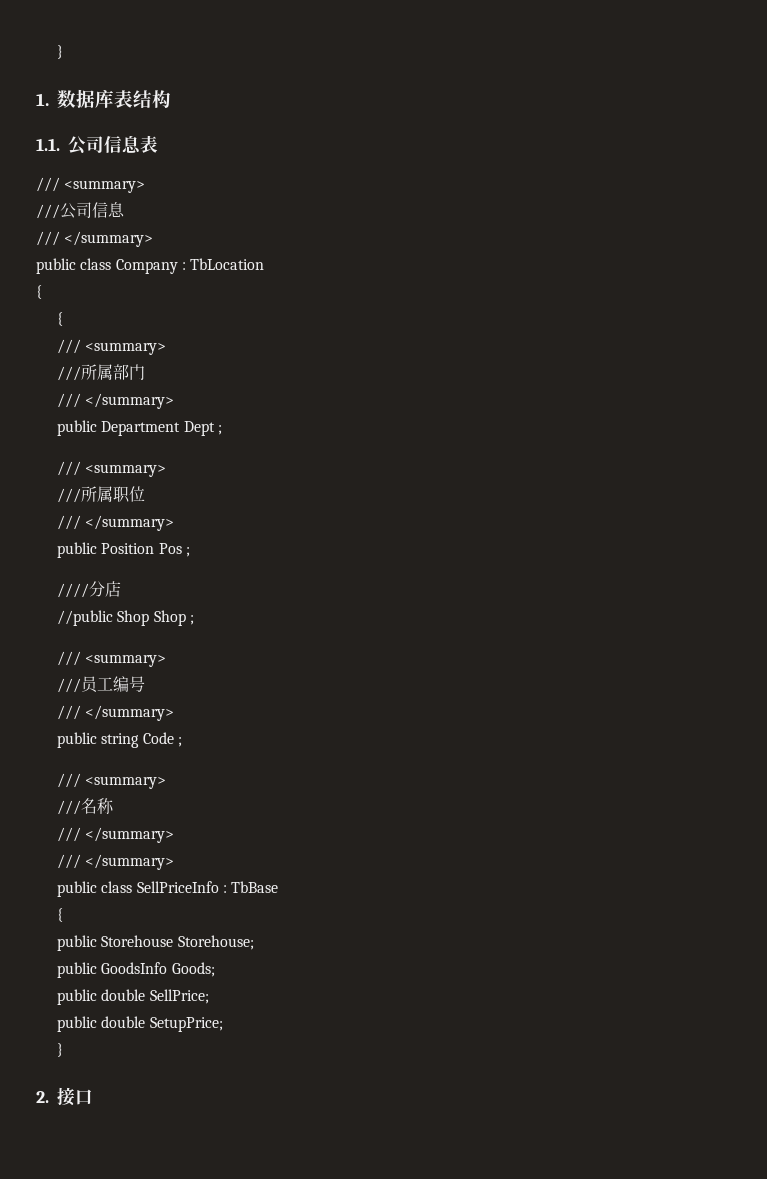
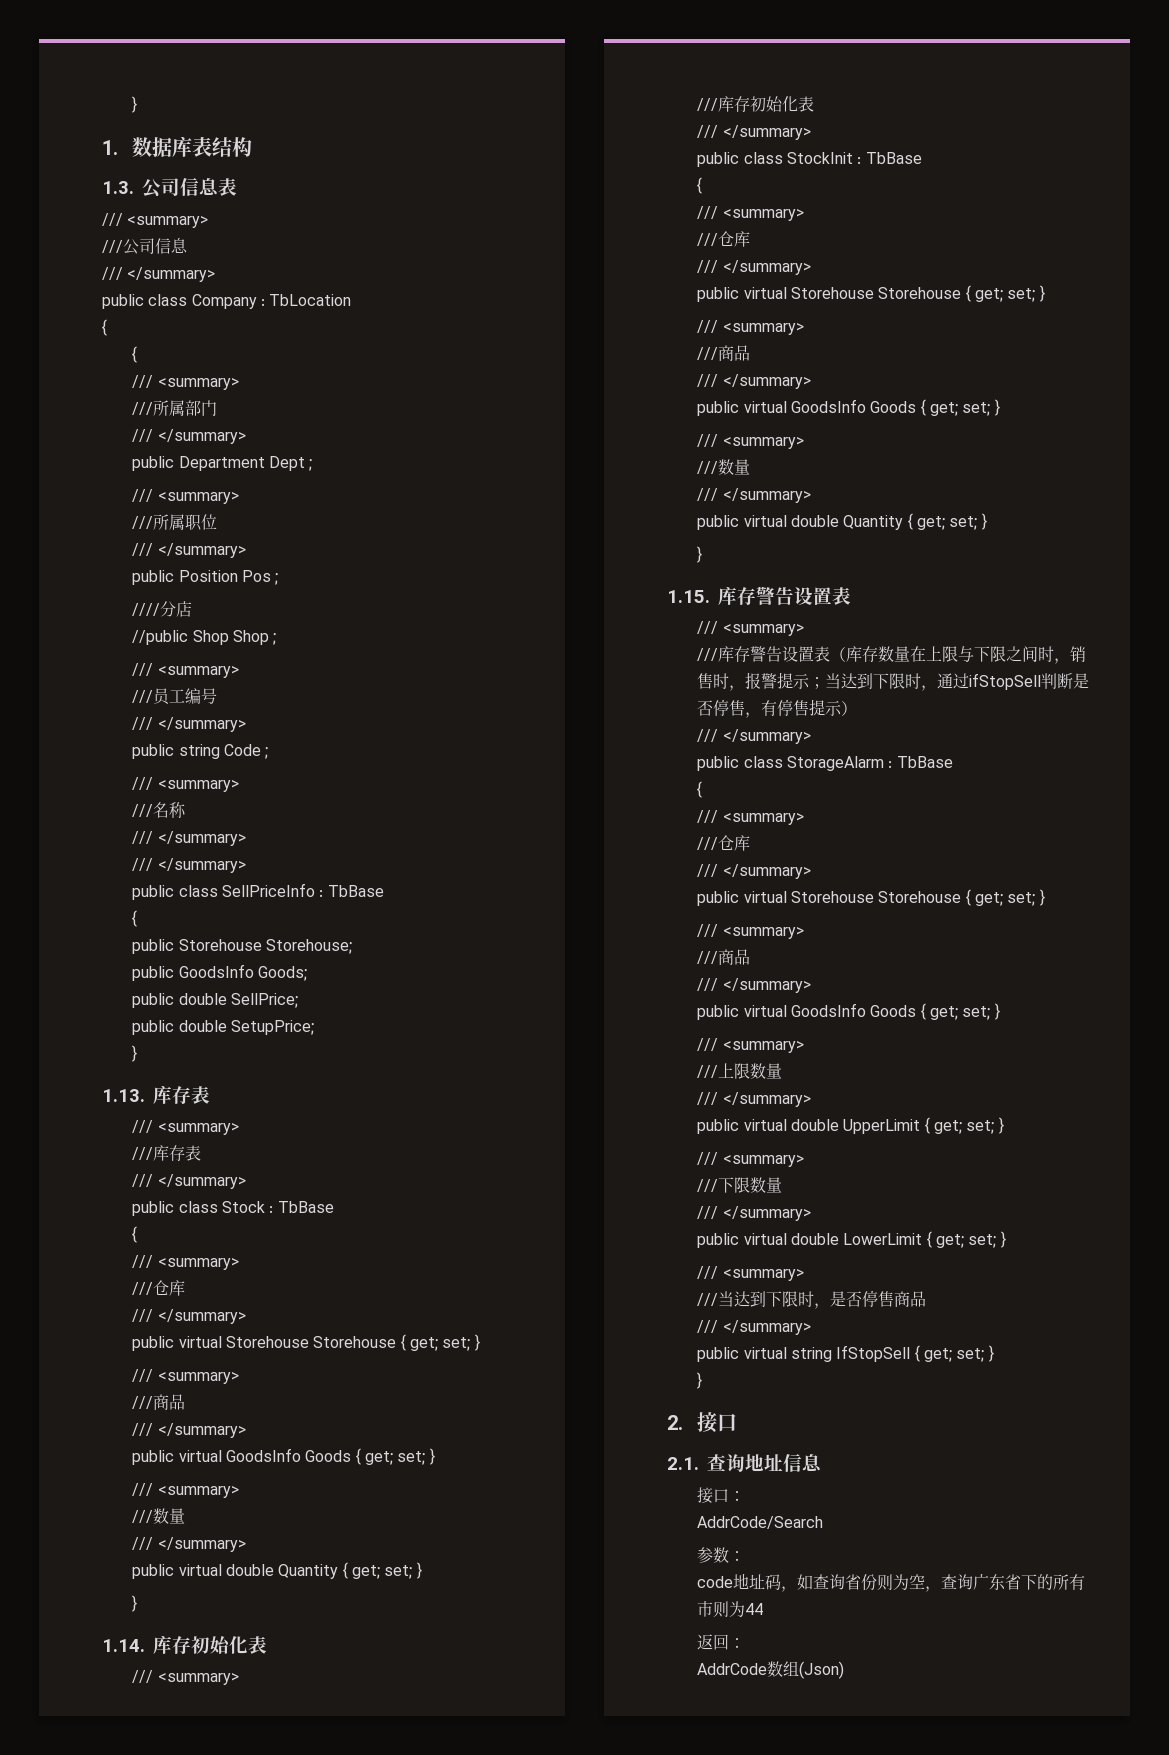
[36,138,60,151] 1.1. -> [102,181,134,194] 1.3.
[36,1087,93,1106] 2.接口 -> [102,1085,210,1104] [132,1120,239,1135] [132,1145,202,1161] [132,1174,246,1189] [132,1201,334,1216] [132,1226,138,1243] [132,1255,239,1270] [132,1280,186,1296] [132,1309,246,1324] [132,1334,480,1351] [132,1369,239,1384] [132,1394,186,1411] [132,1423,246,1438] [132,1448,435,1465] [132,1483,239,1498] [132,1508,186,1524] [132,1537,246,1552] [132,1562,422,1579] [132,1595,138,1612] [102,1635,267,1654] [132,1670,239,1685] [697,96,815,112] [697,125,811,140] [697,152,922,167] [697,177,703,194] [697,206,804,221] [697,231,751,247] [697,260,811,275] [697,285,1045,302] [697,320,804,335] [697,345,751,362] [697,374,811,389] [697,399,1000,416] [697,434,804,449] [697,459,751,475] [697,488,811,503] [697,513,987,530] [697,546,703,563] [667,586,851,605] [697,621,804,636] [697,646,1087,664] [697,672,1090,691] [697,699,858,718] [697,729,811,744] [697,756,953,771] [697,781,703,798] [697,810,804,825] [697,835,751,851] [697,864,811,879] [697,889,1045,906] [697,924,804,939] [697,949,751,966] [697,978,811,993] [697,1003,1000,1020] [697,1038,804,1053] [697,1063,783,1079] [697,1092,811,1107] [697,1117,1004,1134] [697,1152,804,1167] [697,1177,783,1193] [697,1206,811,1221] [697,1231,1006,1248] [697,1266,804,1281] [697,1290,927,1309] [697,1320,811,1335] [697,1345,994,1362] [697,1372,703,1389] [667,1412,738,1433] [667,1454,822,1472] [697,1487,746,1504] [697,1516,824,1529] [697,1547,746,1563] [697,1573,1086,1592] [697,1601,764,1618] [697,1634,746,1650] [697,1661,845,1679] 1.13.库存表 // /// <summary> // ///库存表 // /// </summary> // public class Stock : TbBase // { // /// <summary> // ///仓库 // /// </summary> // public virtual Storehouse Storehouse { get; set; } // /// <summary> // ///商品 // /// </summary> // public virtual GoodsInfo Goods { get; set; } // /// <summary> // ///数量 // /// </summary> // public virtual double Quantity { get; set; } // } // 1.14.库存初始化表 // /// <summary> // ///库存初始化表 // /// </summary> // public class StockInit : TbBase // { // /// <summary> // ///仓库 // /// </summary> // public virtual Storehouse Storehouse { get; set; } // /// <summary> // ///商品 // /// </summary> // public virtual GoodsInfo Goods { get; set; } // /// <summary> // ///数量 // /// </summary> // public virtual double Quantity { get; set; } // } // 1.15.库存警告设置表 // /// <summary> // ///库存警告设置表（库存数量在上限与下限之间时，销售时，报警提示；当达到下限时，通过ifStopSell判断是否停售，有停售提示） // /// </summary> // public class StorageAlarm : TbBase // { // /// <summary> // ///仓库 // /// </summary> // public virtual Storehouse Storehouse { get; set; } // /// <summary> // ///商品 // /// </summary> // public virtual GoodsInfo Goods { get; set; } // /// <summary> // ///上限数量 // /// </summary> // public virtual double UpperLimit { get; set; } // /// <summary> // ///下限数量 // /// </summary> // public virtual double LowerLimit { get; set; } // /// <summary> // ///当达到下限时，是否停售商品 // /// </summary> // public virtual string IfStopSell { get; set; } // } // 2.接口 // 2.1.查询地址信息 // 接口： // AddrCode/Search // 参数： // code地址码，如查询省份则为空，查询广东省下的所有市则为44 // 返回： // AddrCode数组(Json)

